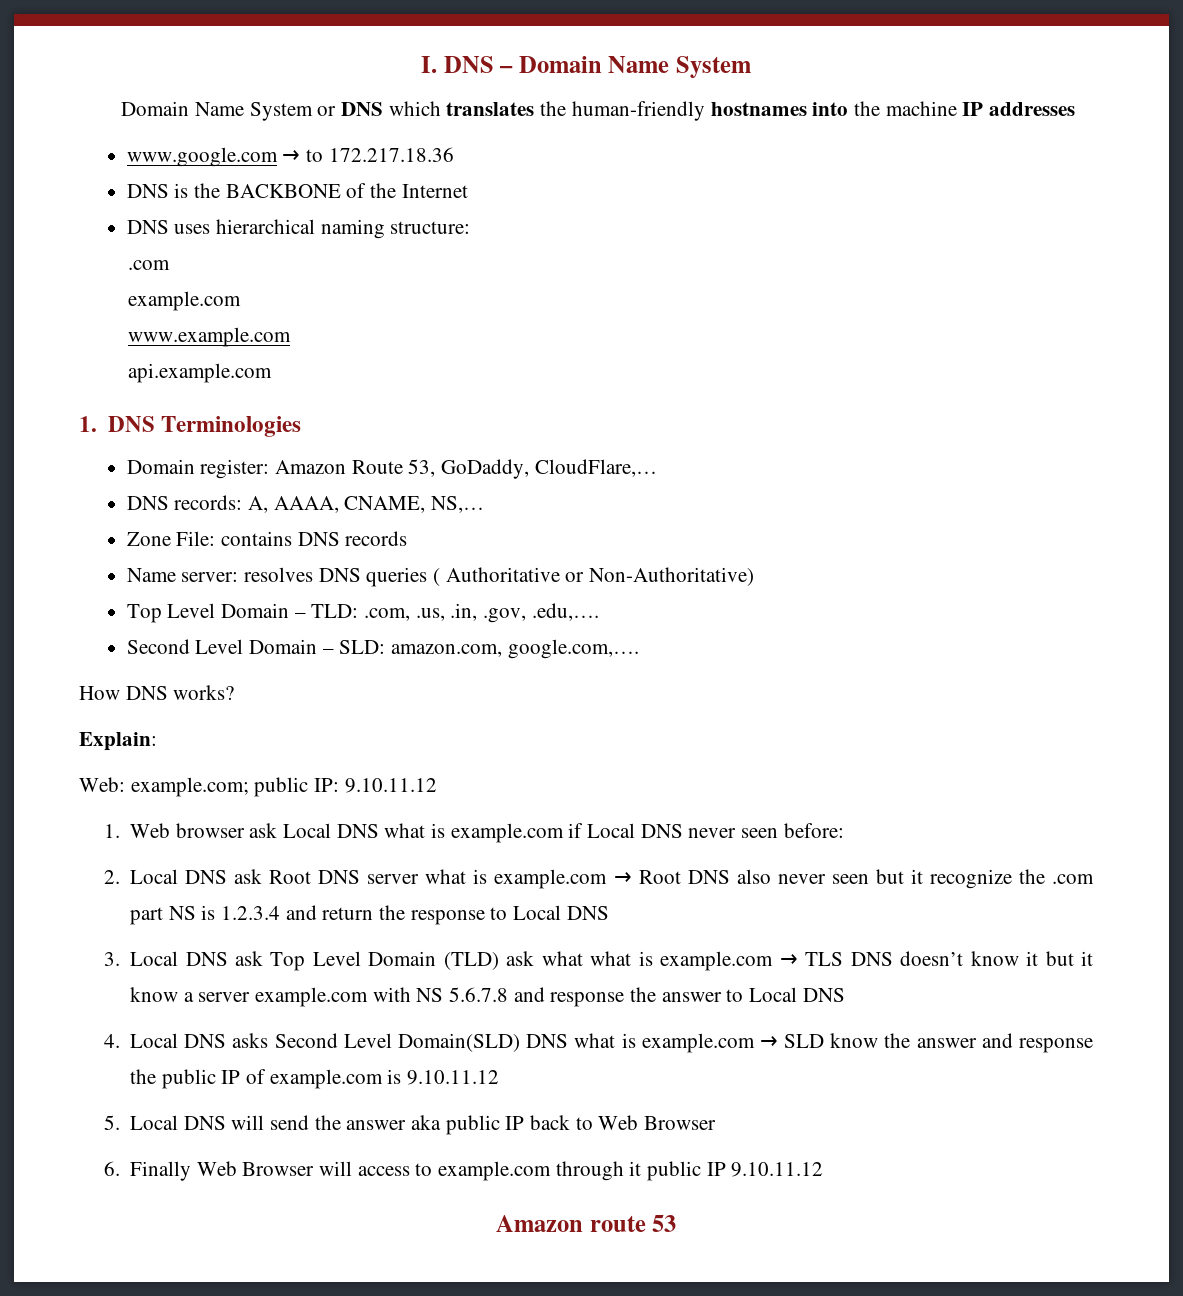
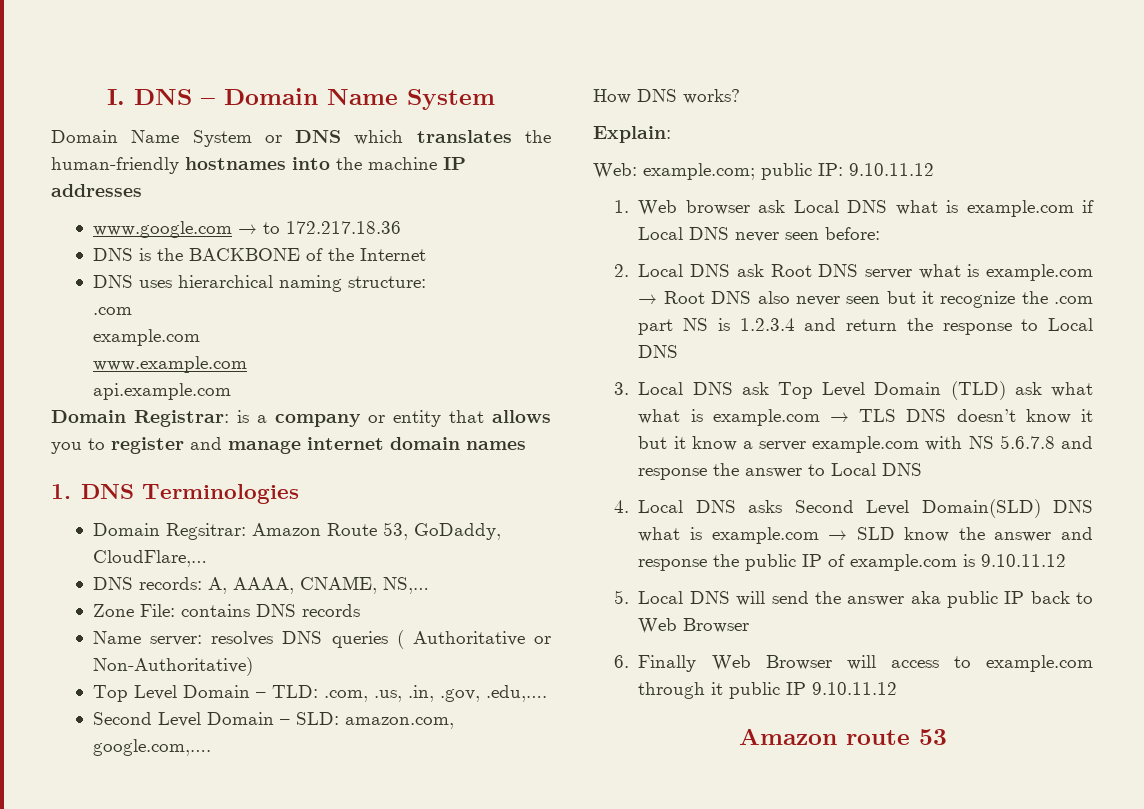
(273, 373) none -> [51,410,551,427] [51,437,526,454] // Domain Registrar: is a company or entity that allows you to register and manage internet domain names
[200,459,270,479] register: -> [165,523,246,540] Regsitrar:

